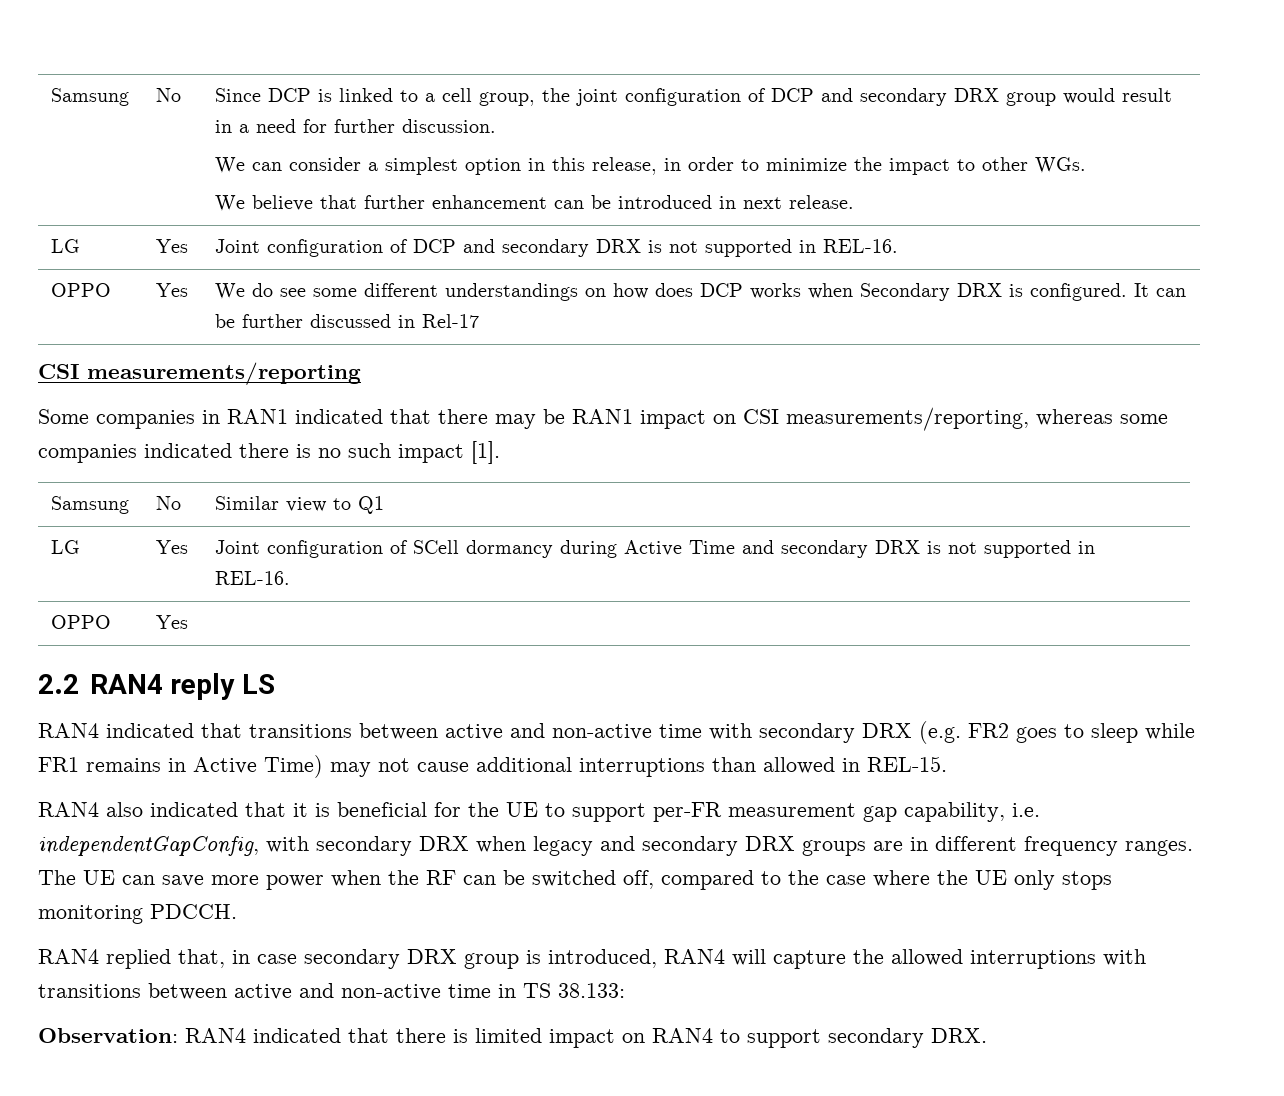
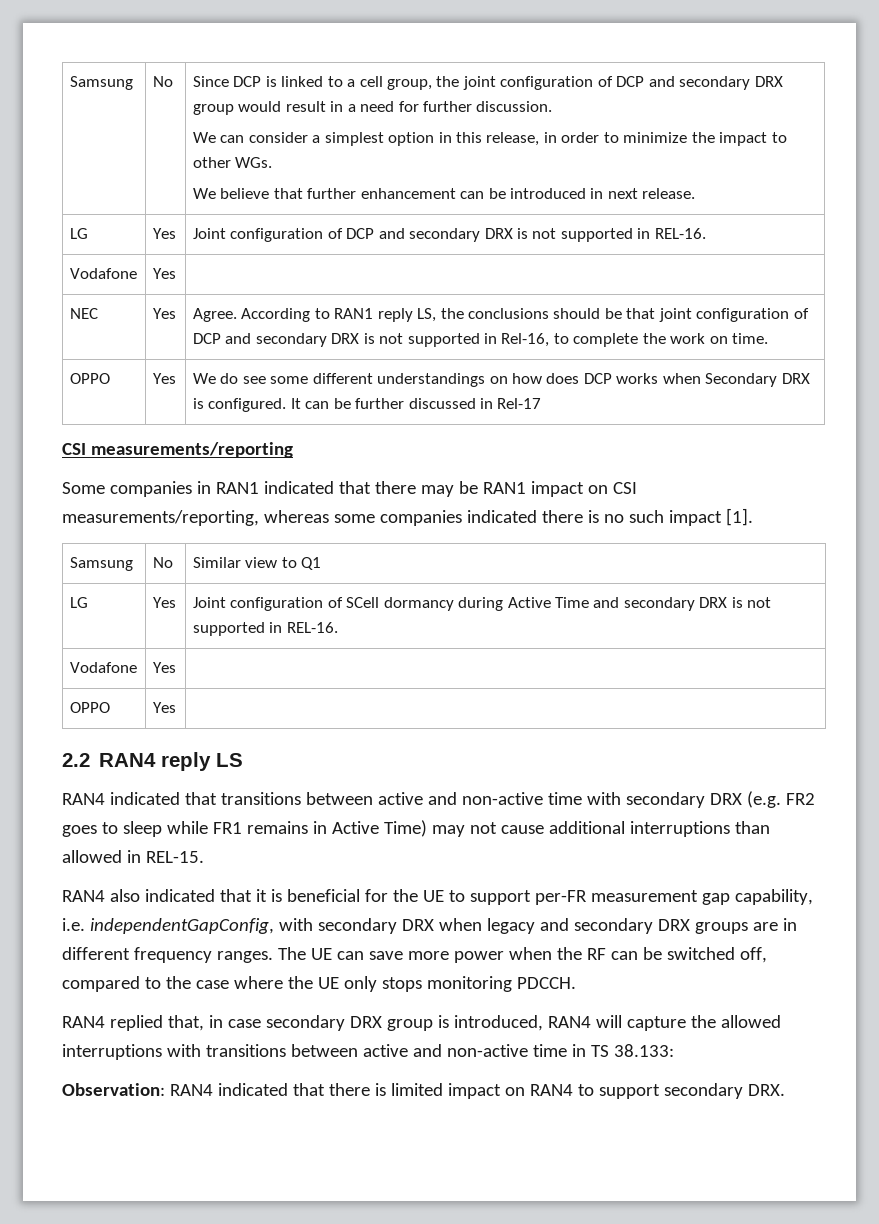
(899, 246) none -> [69,268,137,279] [152,268,176,279] [69,308,98,319] [152,308,176,319] [192,308,809,322] [192,333,769,347] // Vodafone | Yes | // NEC | Yes | Agree. According to RAN1 reply LS, the conclusions should be that joint configuration of DCP and secondary DRX is not supported in Rel-16, to complete the work on time.
(291, 578) none -> [69,662,137,673] [152,662,176,673] // Vodafone | Yes |

